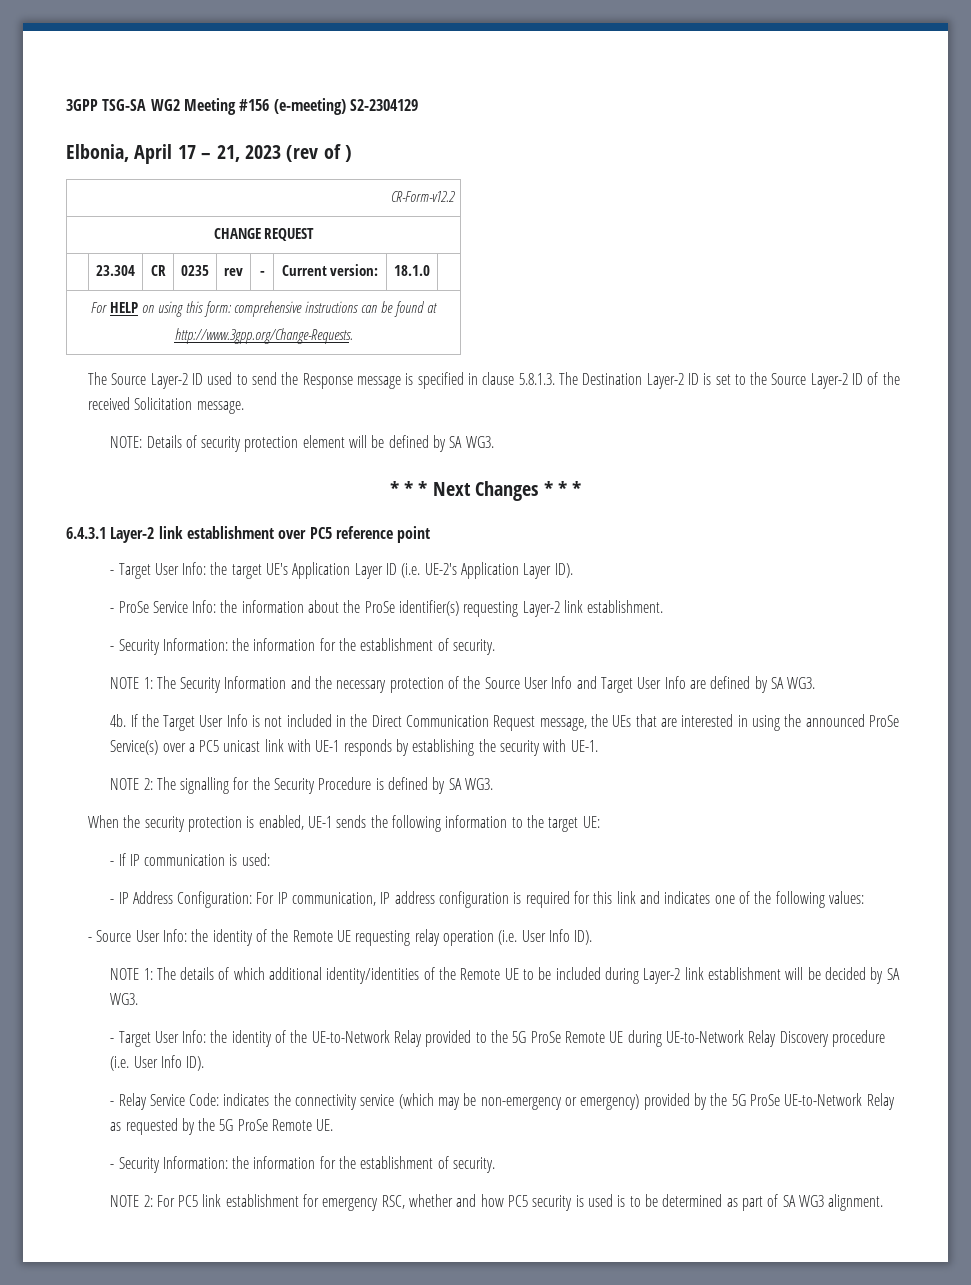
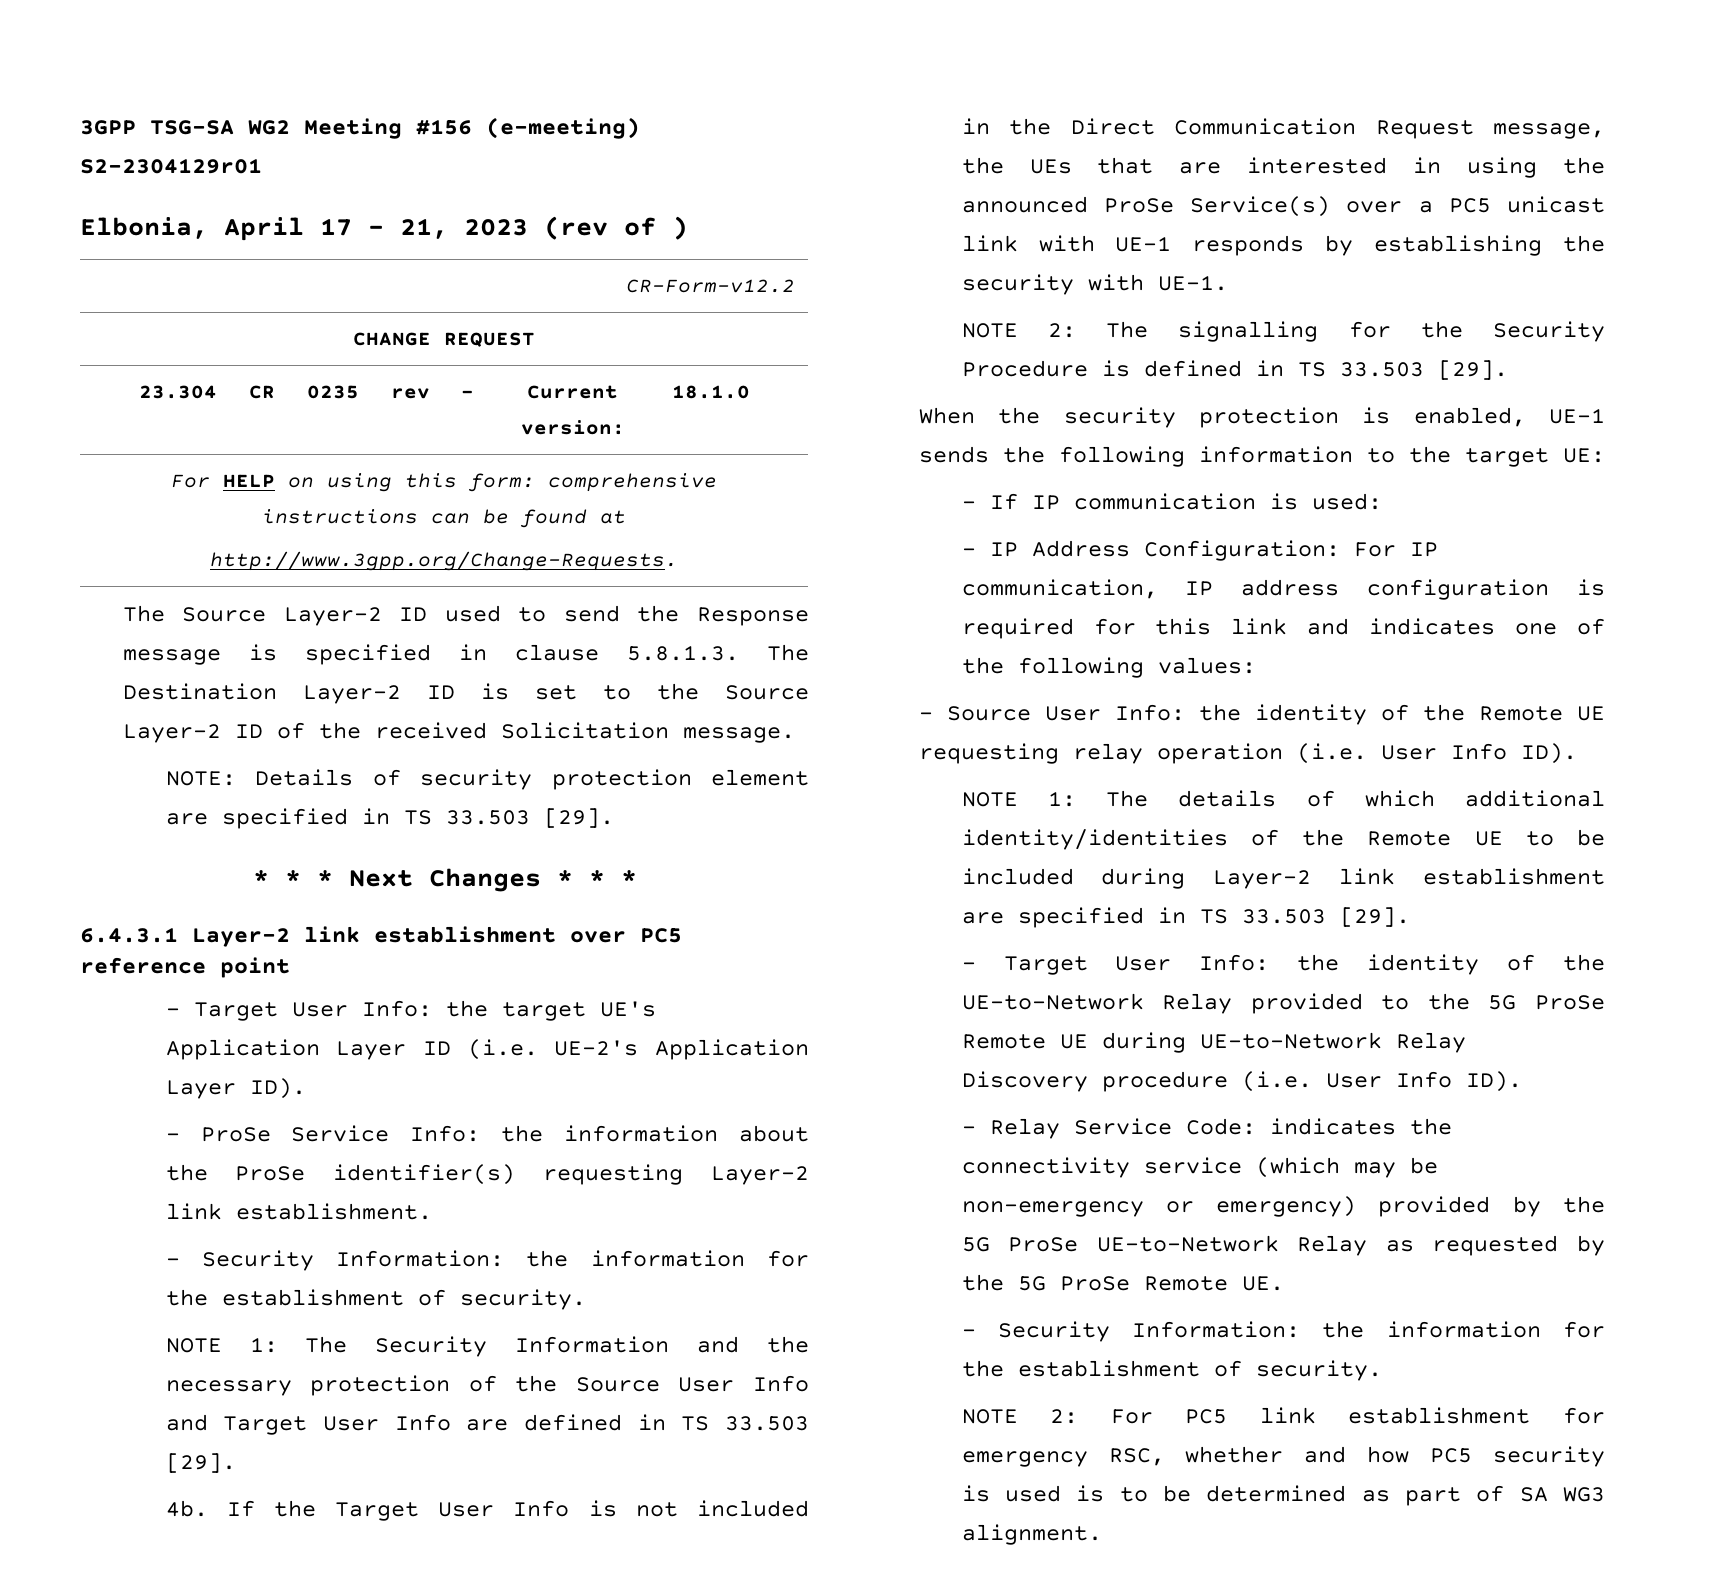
[349,99,418,111] S2-2304129 -> [80,158,262,174] S2-2304129r01
[349,435,494,452] will be defined by SA WG3. -> [165,808,614,829] are specified in TS 33.503 [29].
[754,676,816,693] by SA WG3. -> [637,1414,809,1431] [165,1453,236,1473] in TS 33.503 [29].
[432,777,494,794] by SA WG3. -> [1255,360,1508,380] in TS 33.503 [29].
[785,967,900,984] [110,993,139,1005] will be decided by SA WG3. -> [961,907,1410,928] are specified in TS 33.503 [29].

